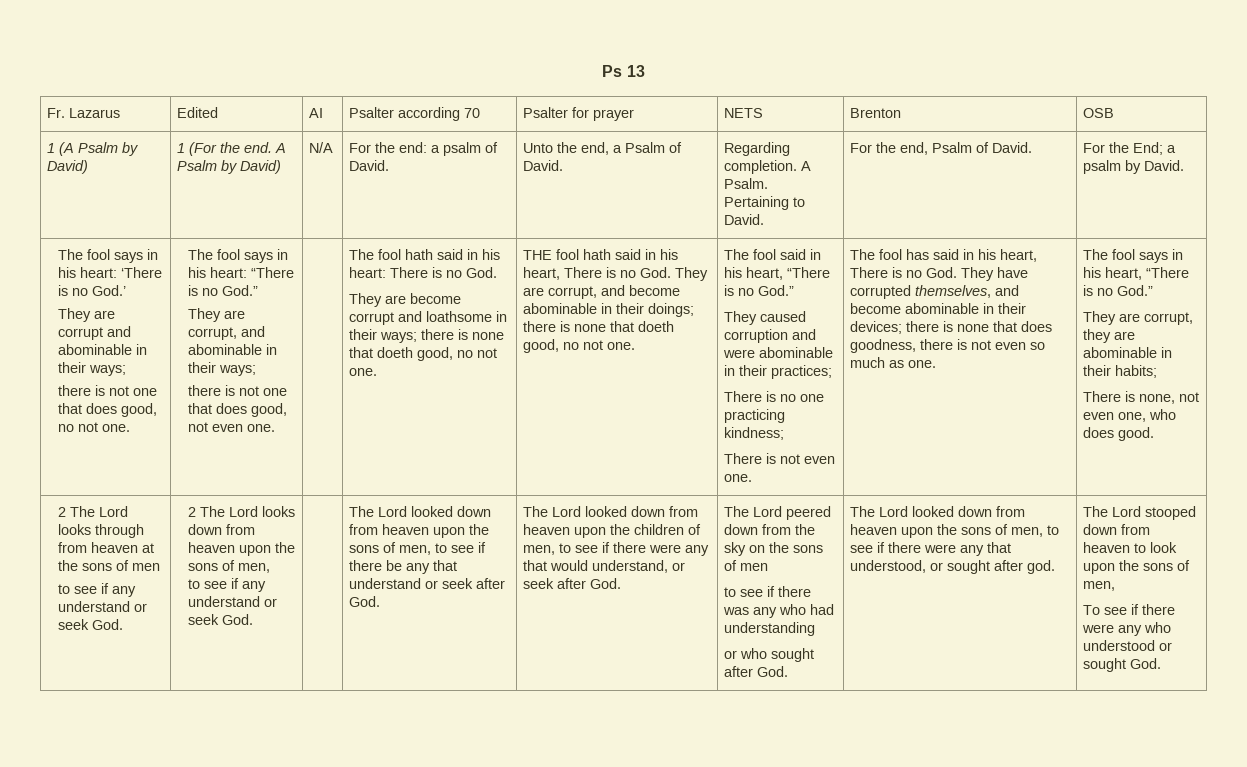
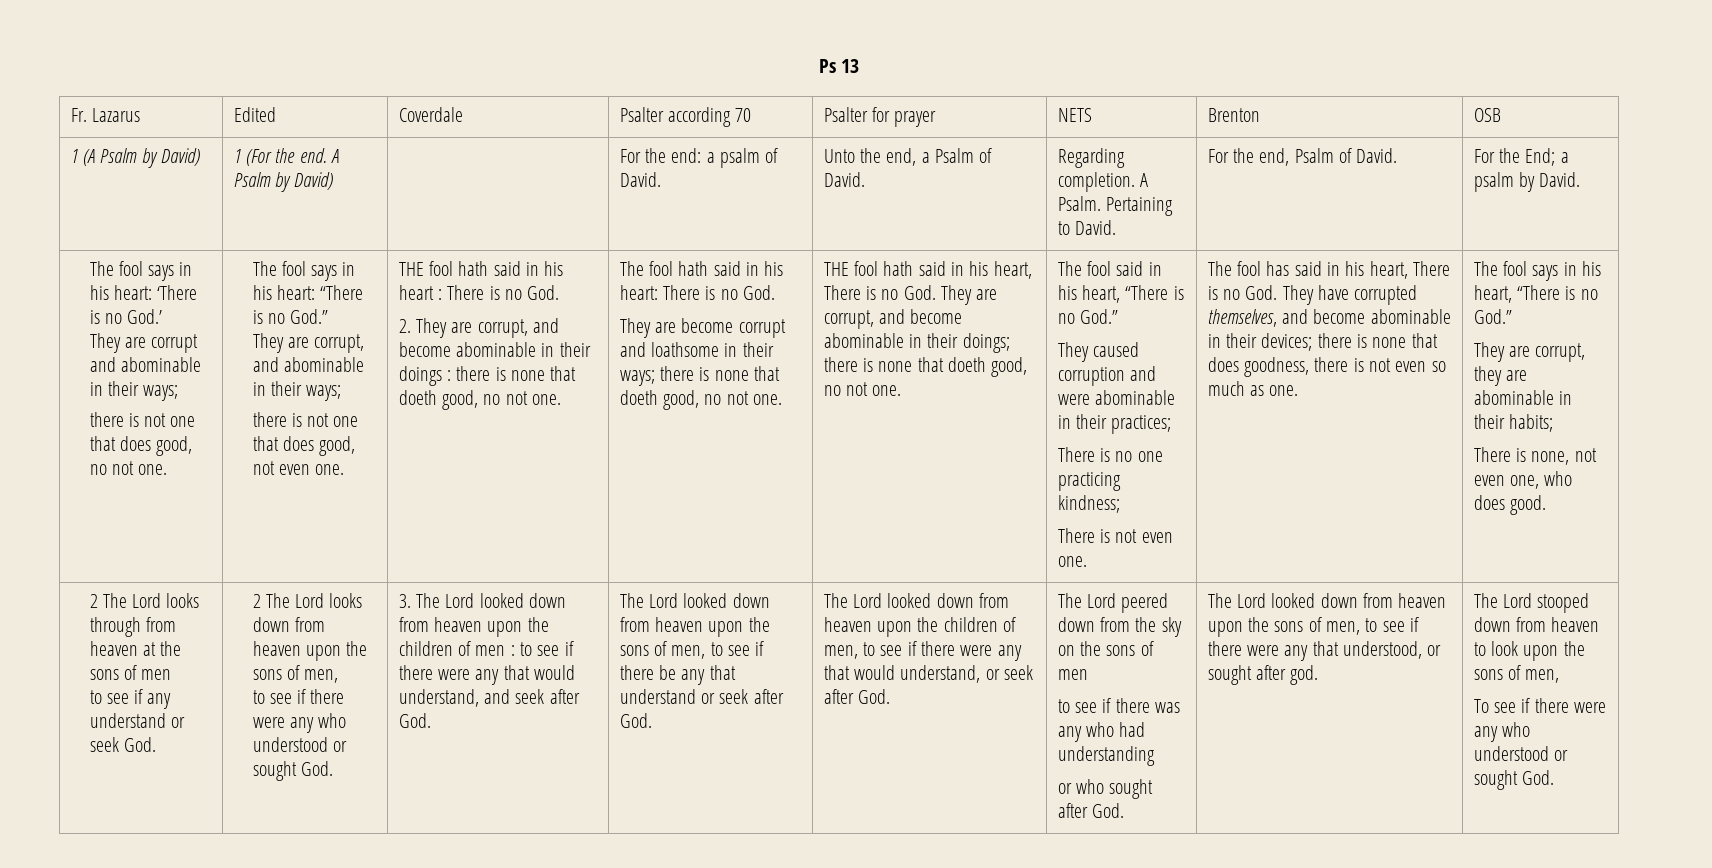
[309,108,324,118] AI -> [398,107,463,122] Coverdale
[309,142,334,153] N/A -> (334, 181) none
(275, 428) none -> [398,261,564,276] [398,285,560,300] [398,318,560,338] [398,342,591,357] [398,366,577,386] [398,390,562,410] THE fool hath said in his heart : There is no God. // 2. They are corrupt, and become abominable in their doings : there is none that doeth good, no not one.
[241,581,266,592] [187,596,277,607] [187,614,253,625] any understand or seek God. | -> [310,689,345,704] [252,713,347,733] [252,737,347,752] [252,761,333,781] [398,593,567,608] [398,617,549,637] [398,641,574,656] [398,665,576,685] [398,689,580,707] [398,713,431,728] there were any who understood or sought God. | 3. The Lord looked down from heaven upon the children of men : to see if there were any that would understand, and seek after God.

